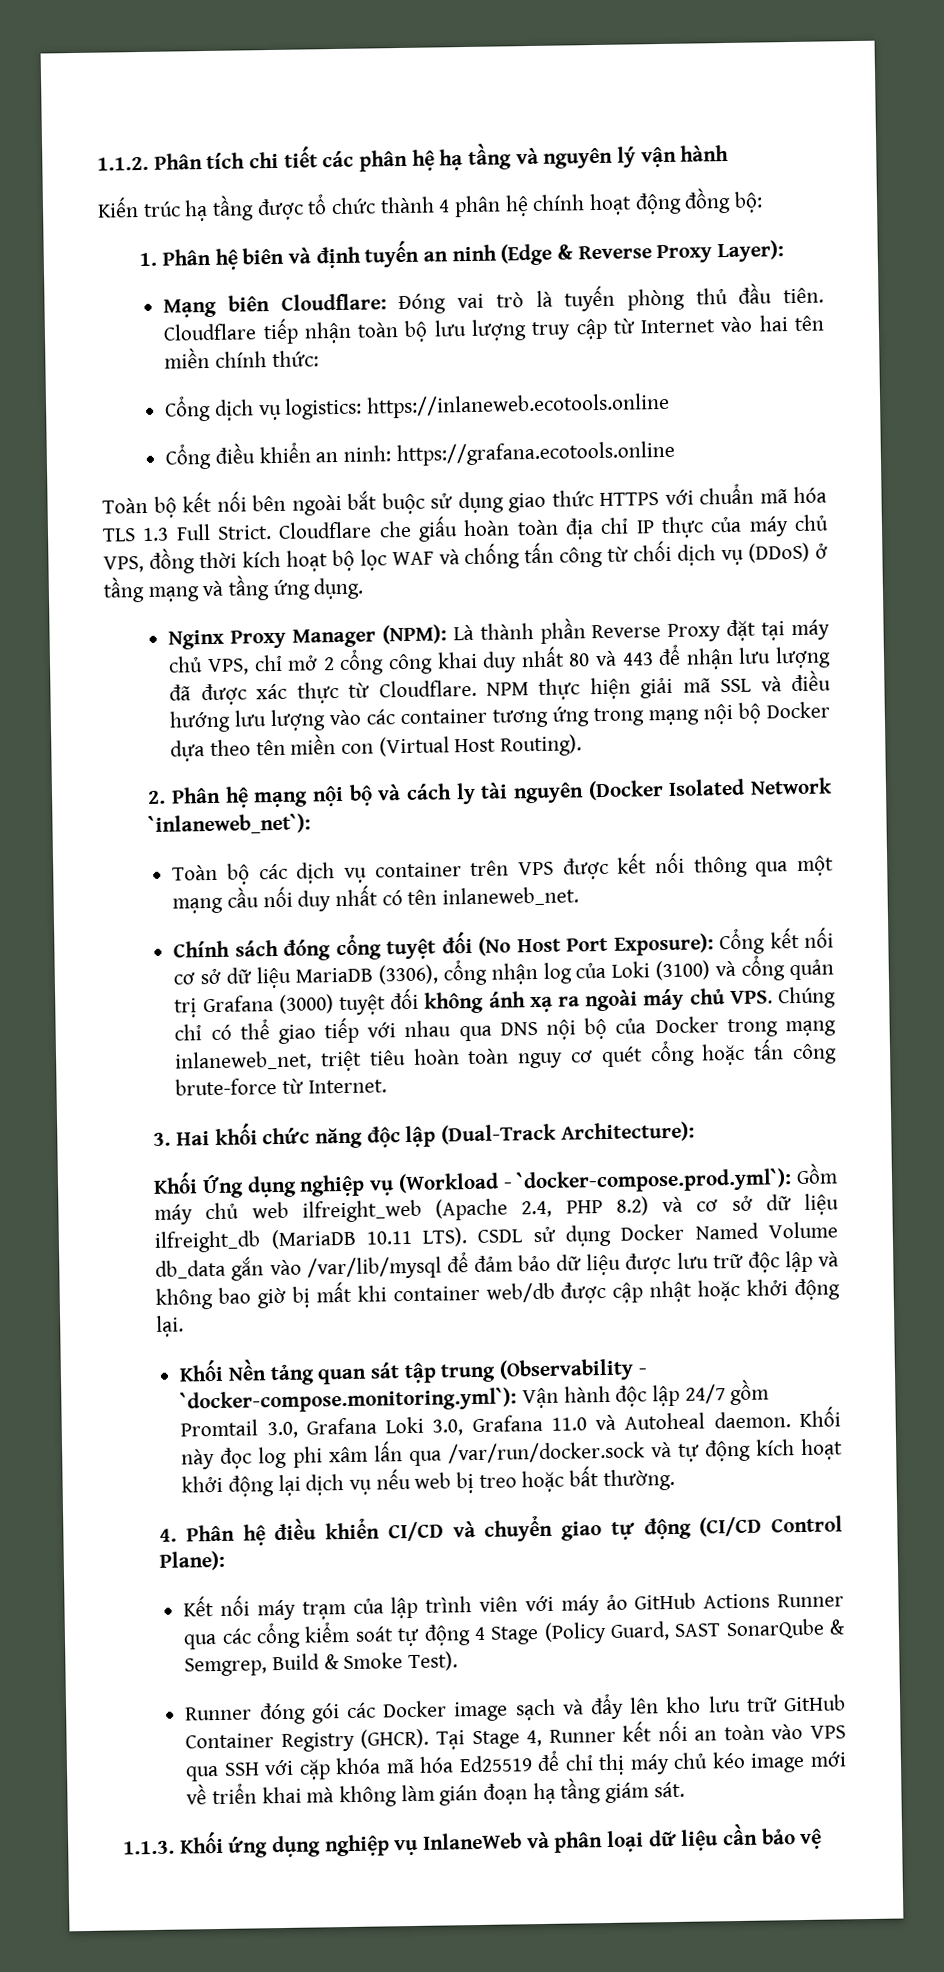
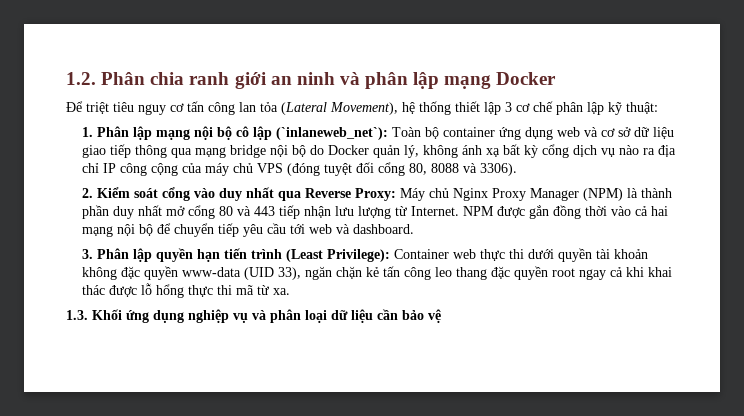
[97,143,730,172] [97,187,764,222] [139,240,784,270] [163,283,825,318] [163,315,824,345] [164,347,319,369] [164,392,671,422] [165,440,675,470] [102,483,827,518] [102,514,830,542] [103,540,829,574] [103,575,365,603] [168,618,830,650] [168,644,831,676] [169,670,832,706] [169,701,830,733] [170,734,583,762] [147,777,833,808] [147,813,312,835] [172,852,834,885] [172,885,580,914] [173,927,834,961] [173,955,834,989] [174,986,836,1018] [174,1016,837,1044] [174,1039,837,1072] [175,1077,387,1096] [153,1121,695,1149] [153,1163,838,1199] [154,1196,649,1225] 1.1.2. Phân tích chi tiết các phân hệ hạ tầng và nguyên lý vận hành // Kiến trúc hạ tầng được tổ chức thành 4 phân hệ chính hoạt động đồng bộ: // 1. Phân hệ biên và định tuyến an ninh (Edge & Reverse Proxy Layer): // Mạng biên Cloudflare: Đóng vai trò là tuyến phòng thủ đầu tiên. Cloudflare tiếp nhận toàn bộ lưu lượng truy cập từ Internet vào hai tên miền chính thức: // Cổng dịch vụ logistics: https://inlaneweb.ecotools.online // Cổng điều khiển an ninh: https://grafana.ecotools.online // Toàn bộ kết nối bên ngoài bắt buộc sử dụng giao thức HTTPS với chuẩn mã hóa TLS 1.3 Full Strict. Cloudflare che giấu hoàn toàn địa chỉ IP thực của máy chủ VPS, đồng thời kích hoạt bộ lọc WAF và chống tấn công từ chối dịch vụ (DDoS) ở tầng mạng và tầng ứng dụng. // Nginx Proxy Manager (NPM): Là thành phần Reverse Proxy đặt tại máy chủ VPS, chỉ mở 2 cổng công khai duy nhất 80 và 443 để nhận lưu lượng đã được xác thực từ Cloudflare. NPM thực hiện giải mã SSL và điều hướng lưu lượng vào các container tương ứng trong mạng nội bộ Docker dựa theo tên miền con (Virtual Host Routing). // 2. Phân hệ mạng nội bộ và cách ly tài nguyên (Docker Isolated Network `inlaneweb_net`): // Toàn bộ các dịch vụ container trên VPS được kết nối thông qua một mạng cầu nối duy nhất có tên inlaneweb_net. // Chính sách đóng cổng tuyệt đối (No Host Port Exposure): Cổng kết nối cơ sở dữ liệu MariaDB (3306), cổng nhận log của Loki (3100) và cổng quản trị Grafana (3000) tuyệt đối không ánh xạ ra ngoài máy chủ VPS. Chúng chỉ có thể giao tiếp với nhau qua DNS nội bộ của Docker trong mạng inlaneweb_net, triệt tiêu hoàn toàn nguy cơ quét cổng hoặc tấn công brute-force từ Internet. // 3. Hai khối chức năng độc lập (Dual-Track Architecture): // Khối Ứng dụng nghiệp vụ (Workload - `docker-compose.prod.yml`): Gồm máy chủ web ilfreight_web (Apache 2.4, PHP 8.2) -> [66,72,557,89] [66,101,658,115] [81,126,580,140] 1.2. Phân chia ranh giới an ninh và phân lập mạng Docker // Để triệt tiêu nguy cơ tấn công lan tỏa (Lateral Movement), hệ thống thiết lập 3 cơ chế phân lập kỹ thuật: // 1. Phân lập mạng nội bộ cô lập (`inlaneweb_net`): Toàn bộ container ứng dụng web
[154,1221,839,1253] [155,1250,840,1281] [155,1278,840,1310] [156,1315,185,1337] [179,1358,647,1386] [179,1379,770,1414] [180,1406,842,1439] [181,1438,844,1470] [181,1466,675,1497] [159,1515,843,1546] [159,1550,226,1571] [183,1592,845,1621] [183,1618,846,1650] [184,1651,459,1677] [185,1693,846,1725] [185,1720,846,1753] [185,1750,848,1782] [186,1778,685,1808] [123,1840,175,1855] ilfreight_db (MariaDB 10.11 LTS). CSDL sử dụng Docker Named Volume db_data gắn vào /var/lib/mysql để đảm bảo dữ liệu được lưu trữ độc lập và không bao giờ bị mất khi container web/db được cập nhật hoặc khởi động lại. // Khối Nền tảng quan sát tập trung (Observability - `docker-compose.monitoring.yml`): Vận hành độc lập 24/7 gồm Promtail 3.0, Grafana Loki 3.0, Grafana 11.0 và Autoheal daemon. Khối này đọc log phi xâm lấn qua /var/run/docker.sock và tự động kích hoạt khởi động lại dịch vụ nếu web bị treo hoặc bất thường. // 4. Phân hệ điều khiển CI/CD và chuyển giao tự động (CI/CD Control Plane): // Kết nối máy trạm của lập trình viên với máy ảo GitHub Actions Runner qua các cổng kiểm soát tự động 4 Stage (Policy Guard, SAST SonarQube & Semgrep, Build & Smoke Test). // Runner đóng gói các Docker image sạch và đẩy lên kho lưu trữ GitHub Container Registry (GHCR). Tại Stage 4, Runner kết nối an toàn vào VPS qua SSH với cặp khóa mã hóa Ed25519 để chỉ thị máy chủ kéo image mới về triển khai mà không làm gián đoạn hạ tầng giám sát. // 1.1.3. -> [81,144,676,158] [81,162,517,176] [81,187,672,201] [81,205,668,219] [81,223,414,237] [81,248,648,262] [81,266,672,280] [81,283,290,298] [66,310,88,320] giao tiếp thông qua mạng bridge nội bộ do Docker quản lý, không ánh xạ bất kỳ cổng dịch vụ nào ra địa chỉ IP công cộng của máy chủ VPS (đóng tuyệt đối cổng 80, 8088 và 3306). // 2. Kiểm soát cổng vào duy nhất qua Reverse Proxy: Máy chủ Nginx Proxy Manager (NPM) là thành phần duy nhất mở cổng 80 và 443 tiếp nhận lưu lượng từ Internet. NPM được gắn đồng thời vào cả hai mạng nội bộ để chuyển tiếp yêu cầu tới web và dashboard. // 3. Phân lập quyền hạn tiến trình (Least Privilege): Container web thực thi dưới quyền tài khoản không đặc quyền www-data (UID 33), ngăn chặn kẻ tấn công leo thang đặc quyền root ngay cả khi khai thác được lỗ hổng thực thi mã từ xa. // 1.3.
[423,1832,523,1850] InlaneWeb -> (248, 318) none

